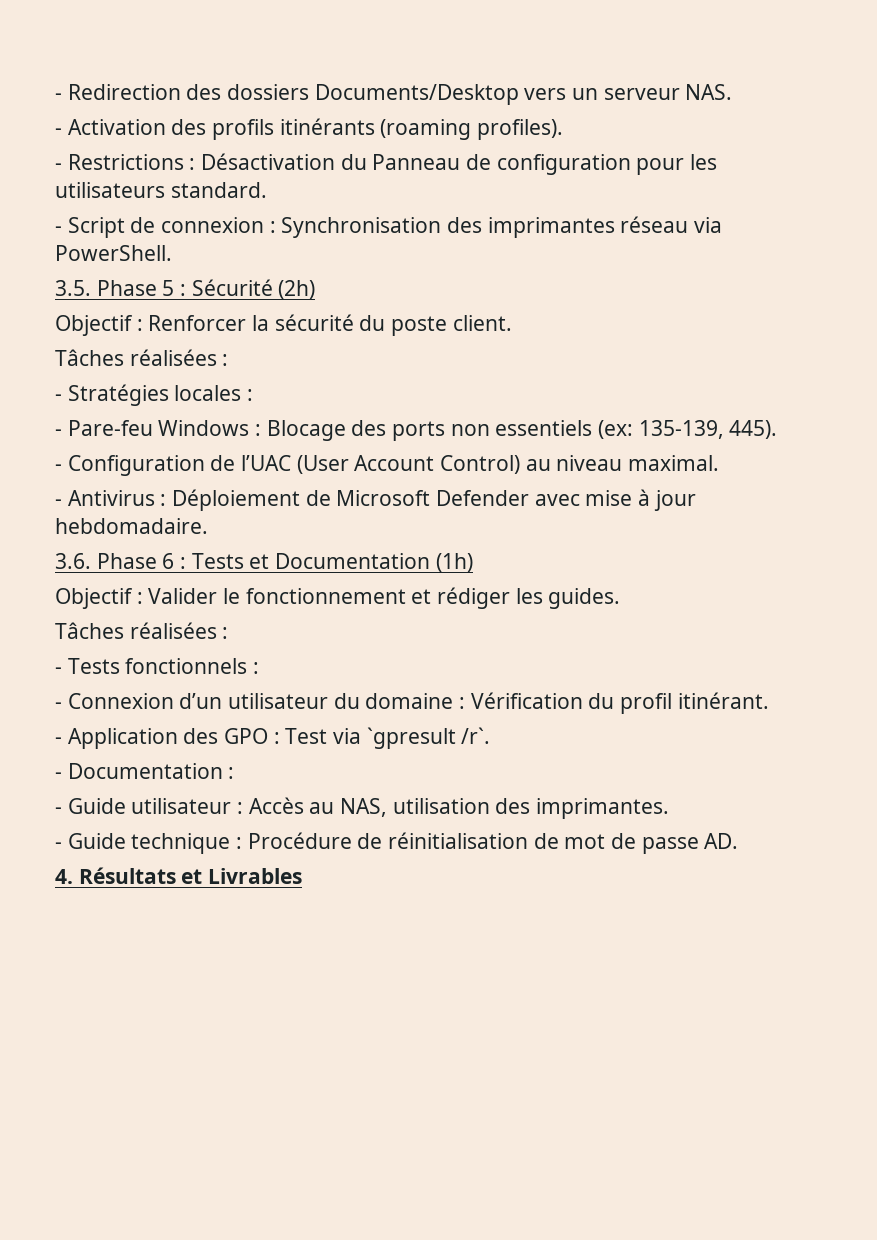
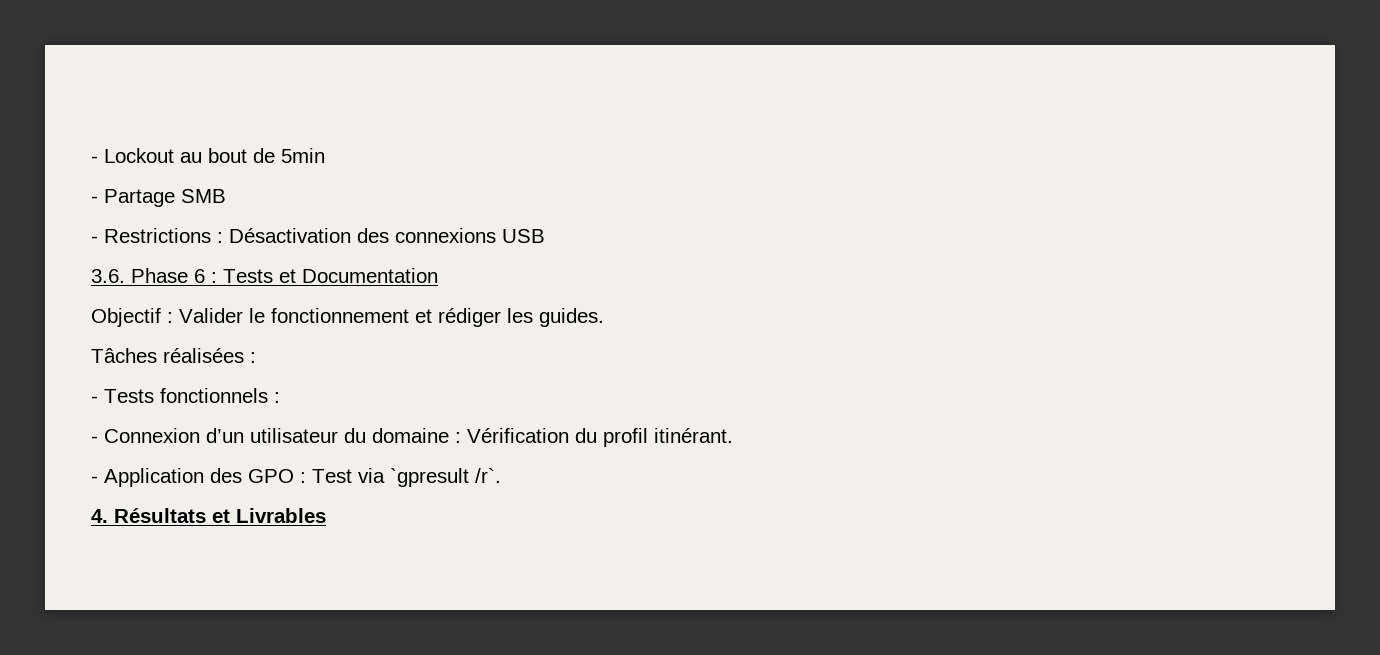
[55,84,733,105] [55,118,564,140] [55,153,718,175] [55,182,267,198] [55,216,723,238] [55,245,172,261] [55,279,316,299] [55,314,512,336] [55,349,229,366] [55,384,254,406] [55,420,778,441] [55,455,720,476] [55,489,696,511] [55,518,208,534] - Redirection des dossiers Documents/Desktop vers un serveur NAS. // - Activation des profils itinérants (roaming profiles). // - Restrictions : Désactivation du Panneau de configuration pour les utilisateurs standard. // - Script de connexion : Synchronisation des imprimantes réseau via PowerShell. // 3.5. Phase 5 : Sécurité (2h) // Objectif : Renforcer la sécurité du poste client. // Tâches réalisées : // - Stratégies locales : // - Pare-feu Windows : Blocage des ports non essentiels (ex: 135-139, 445). // - Configuration de l’UAC (User Account Control) au niveau maximal. // - Antivirus : Déploiement de Microsoft Defender avec mise à jour hebdomadaire. -> [91,148,325,163] [91,189,226,207] [91,228,545,243] - Lockout au bout de 5min // - Partage SMB // - Restrictions : Désactivation des connexions USB
[435,553,473,572] (1h) -> (438, 275) none
[55,763,235,779] [55,797,670,819] [55,832,739,854] // - Documentation : // - Guide utilisateur : Accès au NAS, utilisation des imprimantes. // - Guide technique : Procédure de réinitialisation de mot de passe AD. -> (501, 475) none

